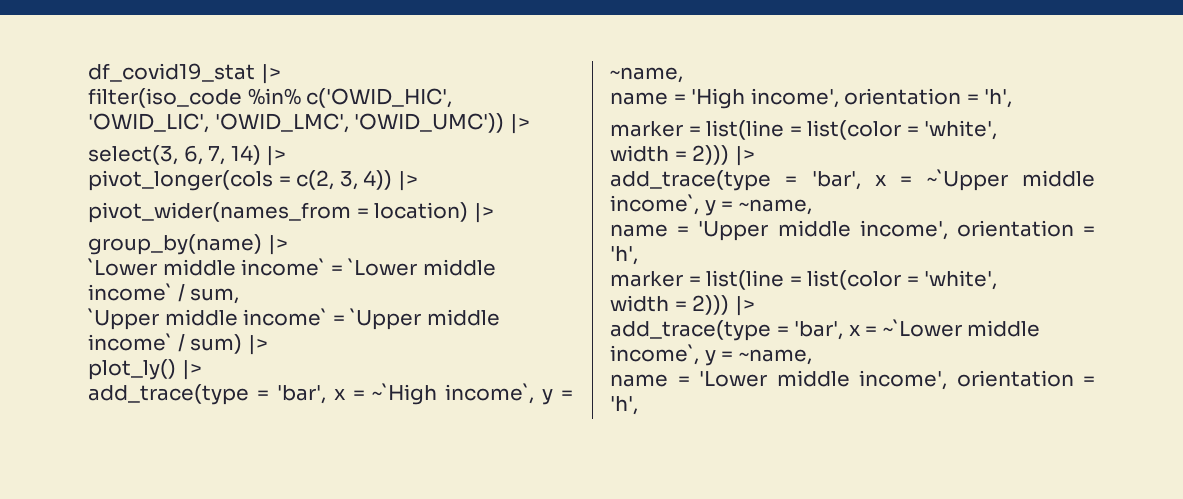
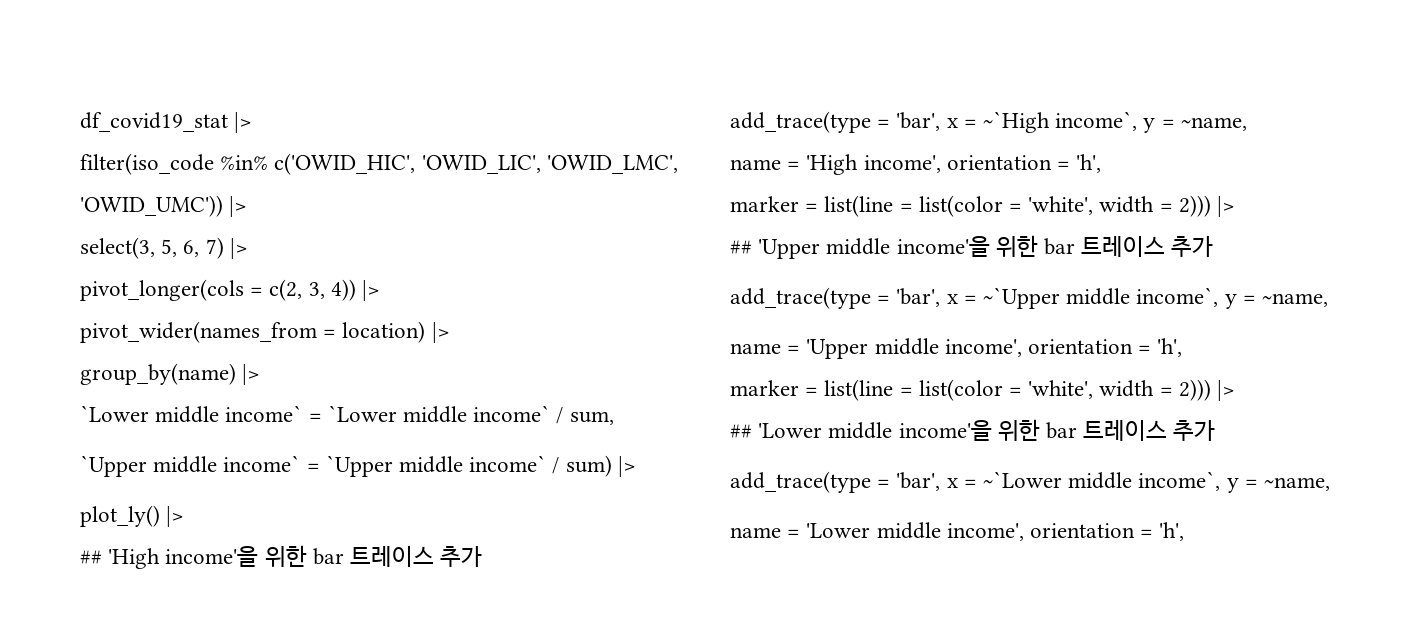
[183,145,261,165] 6, 7, 14) -> [161,237,224,259] 5, 6, 7)
(202, 370) none -> [80,545,483,569] // ## 'High income'을 위한 bar 트레이스 추가
[610,145,755,166] // width = 2))) |> -> [1099,195,1236,217] [730,235,1214,259] width = 2))) |> // ## 'Upper middle income'을 위한 bar 트레이스 추가
[610,295,755,316] // width = 2))) |> -> [1099,379,1236,401] [730,419,1216,441] width = 2))) |> // ## 'Lower middle income'을 위한 bar 트레이스 추가

